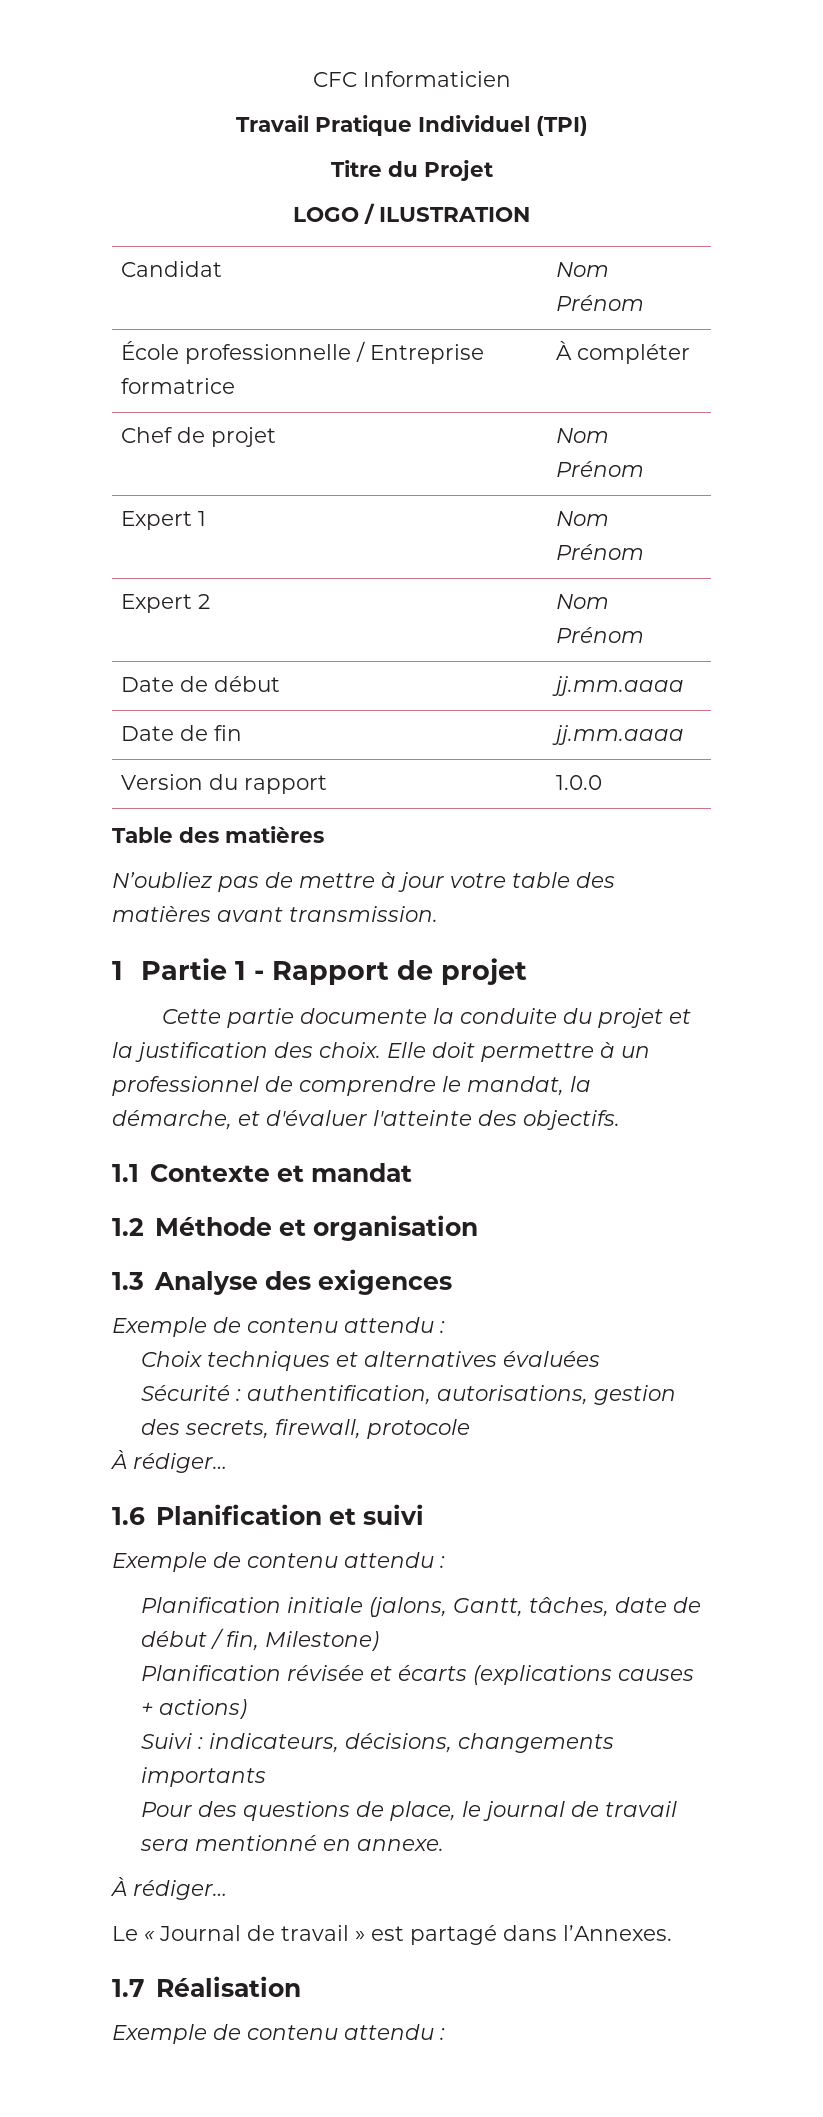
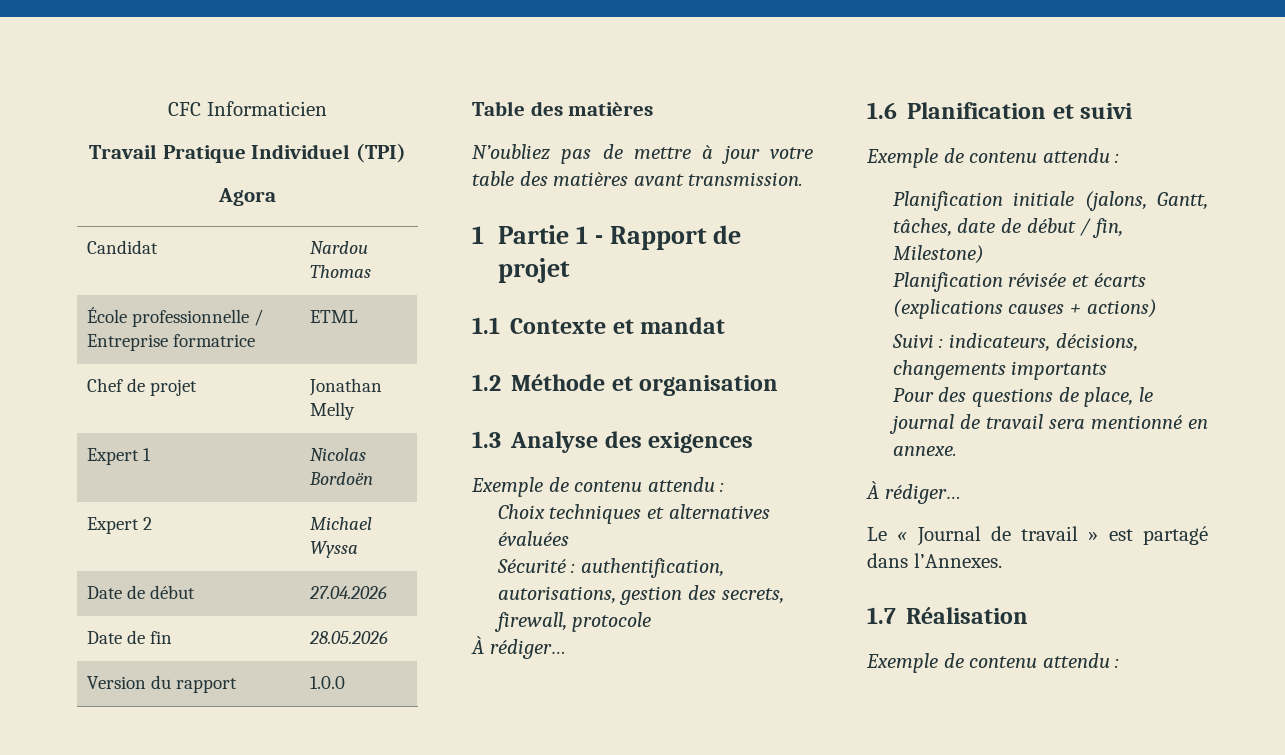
[330,160,493,181] [293,203,530,224] Titre du Projet // LOGO / ILUSTRATION -> [218,188,276,206] Agora
[555,262,609,277] [555,295,644,311] Nom Prénom -> [310,241,369,254] [310,265,372,278] Nardou Thomas
[555,341,690,364] À compléter -> [310,310,359,323] ETML
[555,428,609,443] [555,461,644,477] Nom Prénom -> [309,378,383,396] [310,402,356,420] Jonathan Melly
[555,511,609,526] [555,544,644,560] Nom Prénom -> [310,448,367,461] [309,472,374,485] Nicolas Bordoën
[555,594,609,609] [555,627,644,643] Nom Prénom -> [310,517,373,530] [310,541,359,558] Michael Wyssa
[551,676,684,696] jj.mm.aaaa -> [309,586,388,599] 27.04.2026
[551,725,684,745] jj.mm.aaaa -> [309,631,389,644] 28.05.2026
[162,1008,692,1028] [112,1042,650,1062] [112,1076,591,1096] [112,1110,620,1130] // Cette partie documente la conduite du projet et la justification des choix. Elle doit permettre à un professionnel de comprendre le mandat, la démarche, et d'évaluer l'atteinte des objectifs. -> (570, 270) none

